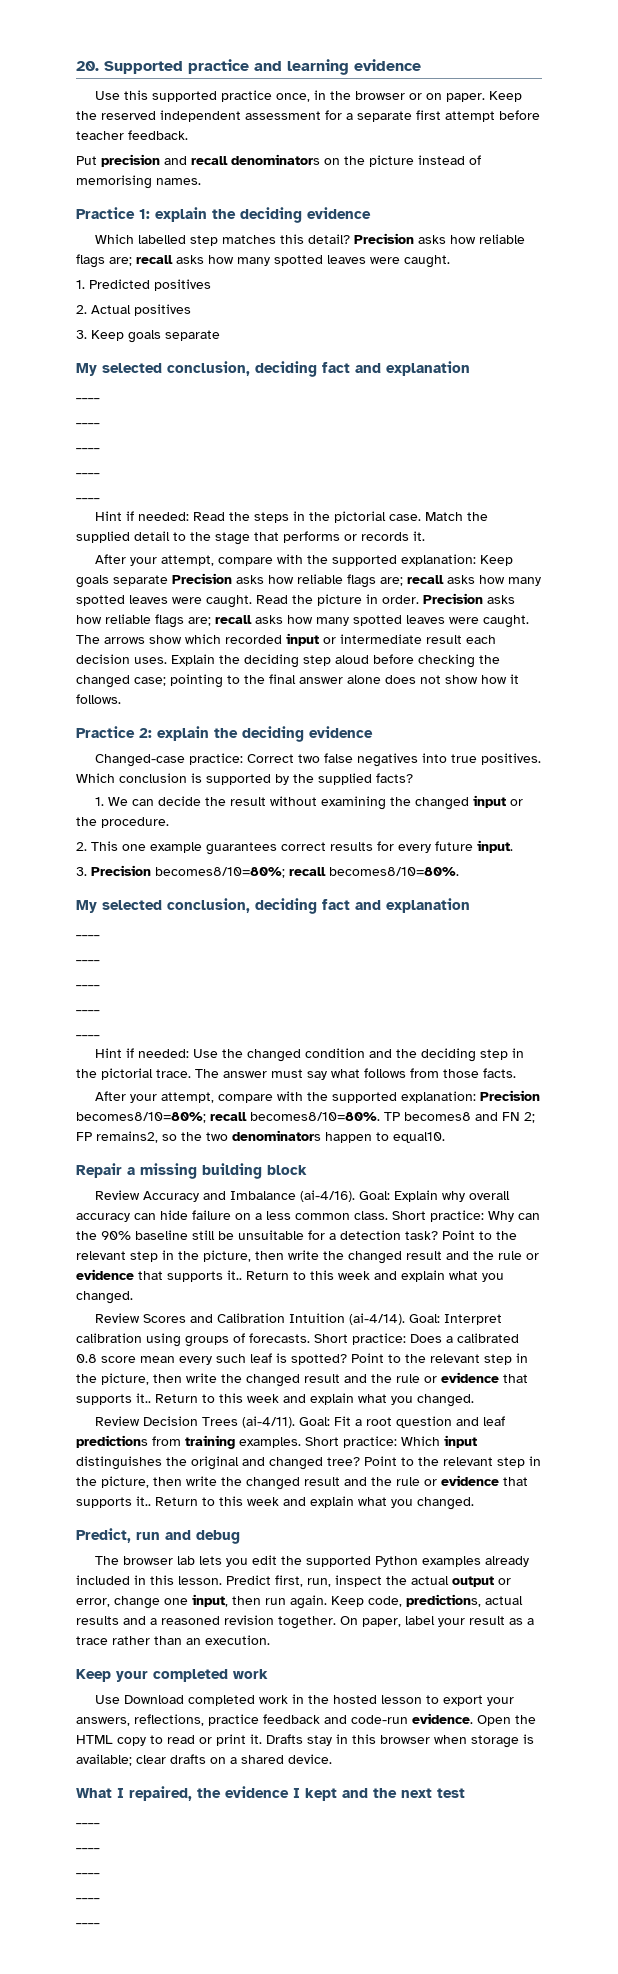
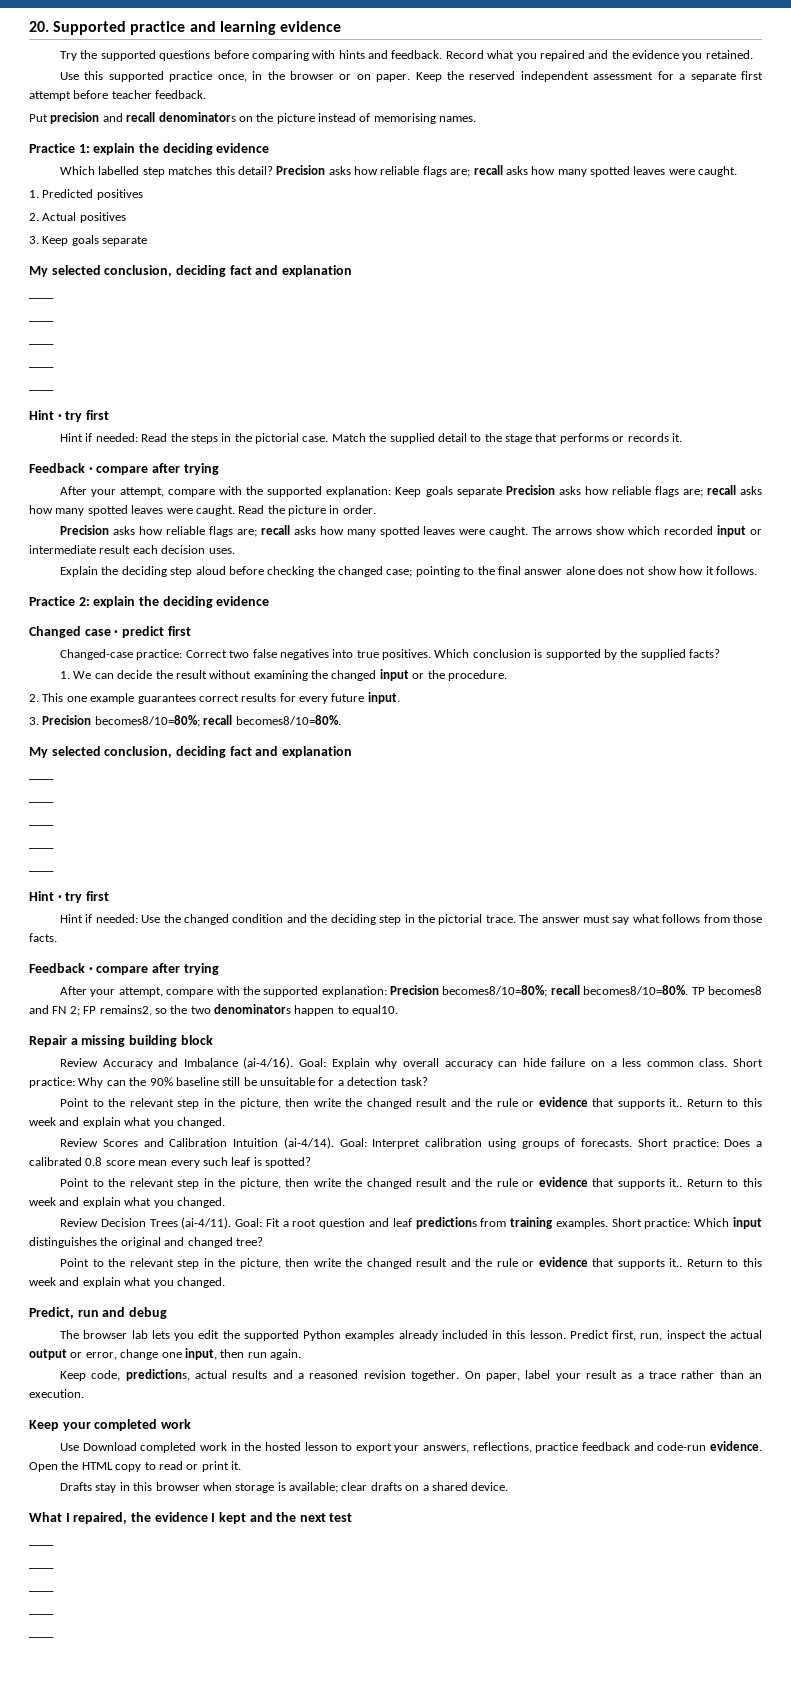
(421, 65) none -> [60,50,753,61] // Try the supported questions before comparing with hints and feedback. Record what you repaired and the evidence you retained.
(100, 499) none -> [29,410,109,422] // Hint · try first
(425, 536) none -> [29,463,219,475] // Feedback · compare after trying
(419, 599) none -> (376, 509) //
(167, 660) none -> (235, 551) //
(373, 732) none -> [29,626,191,638] // Changed case · predict first
(100, 1036) none -> [29,891,109,903] // Hint · try first
(516, 1073) none -> [29,963,219,975] // Feedback · compare after trying
(438, 1235) none -> (428, 1081) //
(347, 1359) none -> (311, 1162) //
(360, 1461) none -> (263, 1241) //
(327, 1602) none -> (301, 1354) //
(262, 1739) none -> (241, 1465) //

